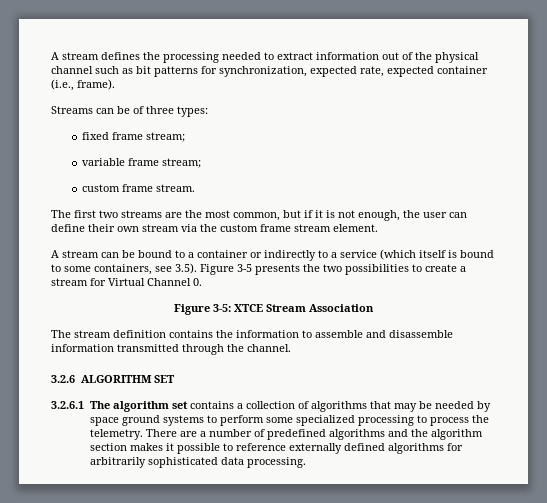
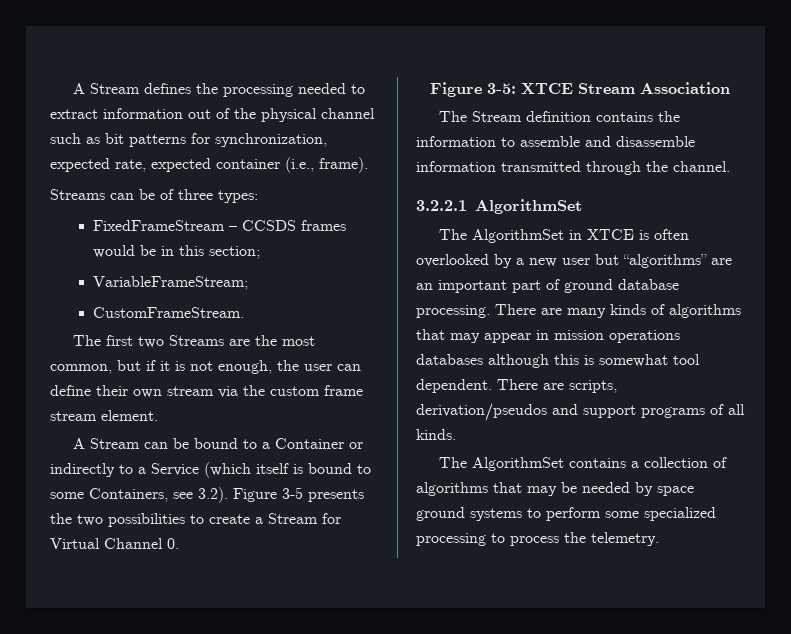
[51,52,99,60] A stream -> [73,83,141,94] A Stream
[81,132,185,142] [81,158,201,168] [81,184,195,192] fixed frame stream; // variable frame stream; // custom frame stream. -> [92,220,346,231] [92,245,260,259] [92,276,248,290] [92,307,244,318] FixedFrameStream – CCSDS frames would be in this section; // VariableFrameStream; // CustomFrameStream.
[121,210,162,218] streams -> [169,335,225,346] Streams
[62,250,99,258] stream -> [90,438,141,449] Stream
[197,250,248,258] container -> [275,438,345,449] Container
[340,250,377,258] service -> [151,463,199,476] Service
[94,263,197,275] containers, see 3.5). -> [89,487,228,503] Containers, see 3.2).
[51,278,88,286] stream -> [268,513,318,524] Stream
[74,330,111,338] stream -> [472,111,523,122] Stream
[51,375,175,383] [51,401,188,412] 3.2.6 ALGORITHM SET // 3.2.6.1 The algorithm set -> [416,199,582,214] [439,229,690,243] [416,254,732,268] [416,279,679,293] [416,304,741,318] [416,329,680,343] [416,354,700,368] [416,379,617,393] [416,403,745,421] [416,429,456,440] [439,457,565,471] 3.2.2.1 AlgorithmSet // The AlgorithmSet in XTCE is often overlooked by a new user but “algorithms” are an important part of ground database processing. There are many kinds of algorithms that may appear in mission operations databases although this is somewhat tool dependent. There are scripts, derivation/pseudos and support programs of all kinds. // The AlgorithmSet
[145,429,483,440] [89,443,463,454] [89,457,306,468] There are a number of predefined algorithms and the algorithm section makes it possible to reference externally defined algorithms for arbitrarily sophisticated data processing. -> (659, 539) none

